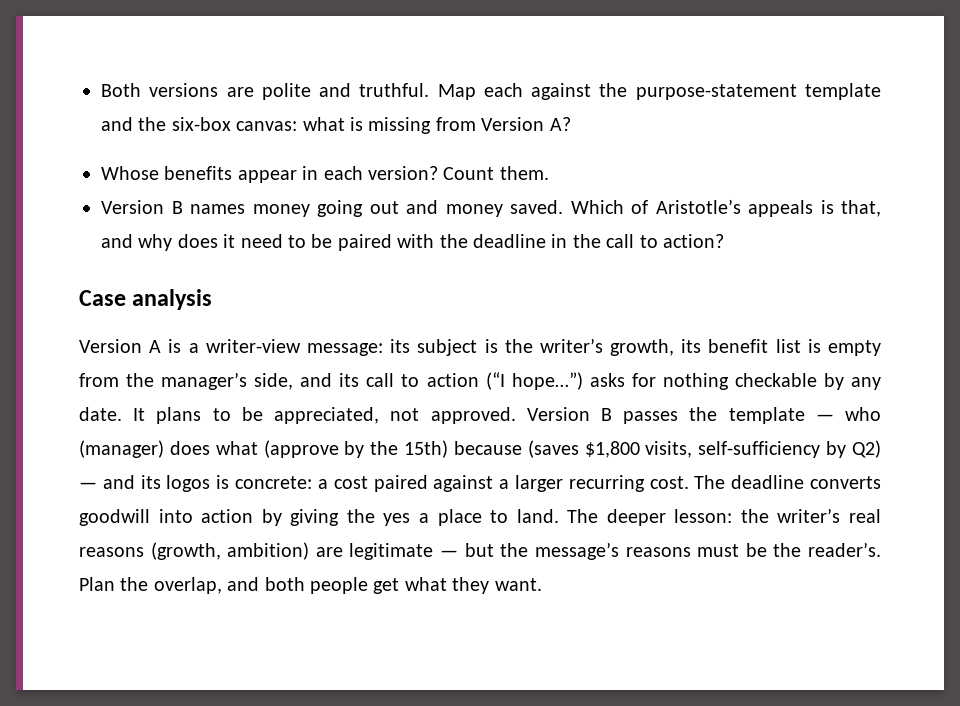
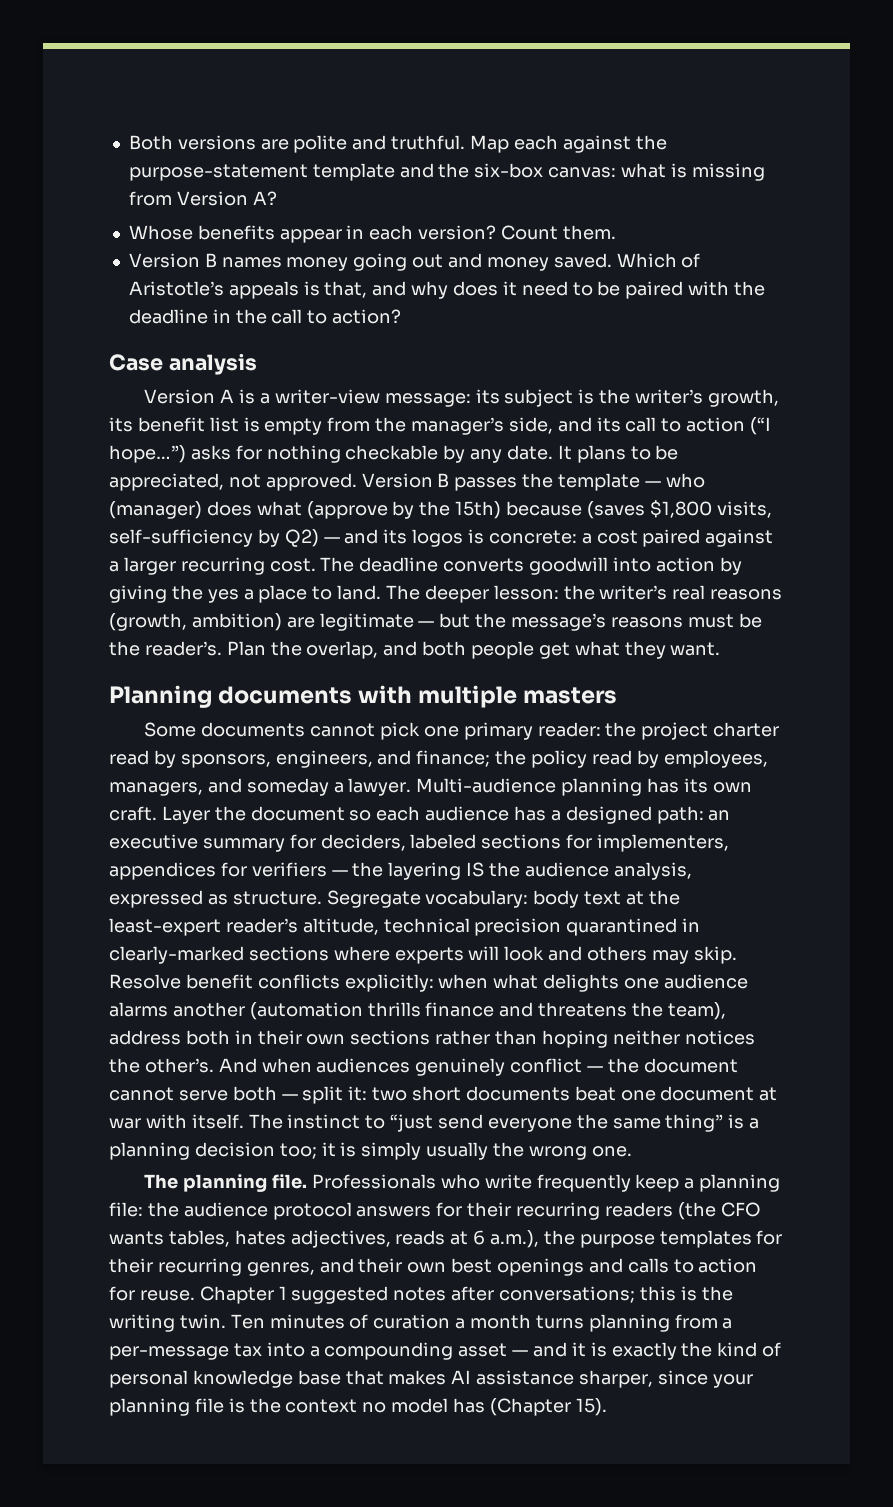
(542, 584) none -> [109,685,618,708] [144,722,780,740] [109,750,768,768] [109,778,752,796] [109,806,731,824] [109,834,730,852] [109,862,692,880] [109,890,680,908] [109,918,701,936] [109,946,737,964] [109,974,748,992] [109,1002,726,1020] [109,1030,755,1048] [109,1058,738,1076] [109,1086,778,1104] [109,1114,760,1132] [109,1142,632,1160] [144,1174,781,1192] [109,1202,761,1220] [109,1230,783,1248] [109,1258,758,1276] [109,1286,733,1304] [109,1314,733,1332] [109,1342,782,1360] [109,1370,753,1388] [109,1398,607,1416] // Planning documents with multiple masters // Some documents cannot pick one primary reader: the project charter read by sponsors, engineers, and finance; the policy read by employees, managers, and someday a lawyer. Multi-audience planning has its own craft. Layer the document so each audience has a designed path: an executive summary for deciders, labeled sections for implementers, appendices for verifiers — the layering IS the audience analysis, expressed as structure. Segregate vocabulary: body text at the least-expert reader’s altitude, technical precision quarantined in clearly-marked sections where experts will look and others may skip. Resolve benefit conflicts explicitly: when what delights one audience alarms another (automation thrills finance and threatens the team), address both in their own sections rather than hoping neither notices the other’s. And when audiences genuinely conflict — the document cannot serve both — split it: two short documents beat one document at war with itself. The instinct to “just send everyone the same thing” is a planning decision too; it is simply usually the wrong one. // The planning file. Professionals who write frequently keep a planning file: the audience protocol answers for their recurring readers (the CFO wants tables, hates adjectives, reads at 6 a.m.), the purpose templates for their recurring genres, and their own best openings and calls to action for reuse. Chapter 1 suggested notes after conversations; this is the writing twin. Ten minutes of curation a month turns planning from a per-message tax into a compounding asset — and it is exactly the kind of personal knowledge base that makes AI assistance sharper, since your planning file is the context no model has (Chapter 15).

